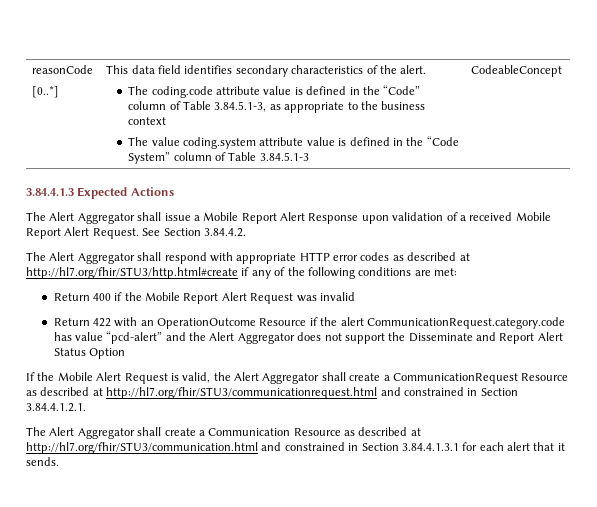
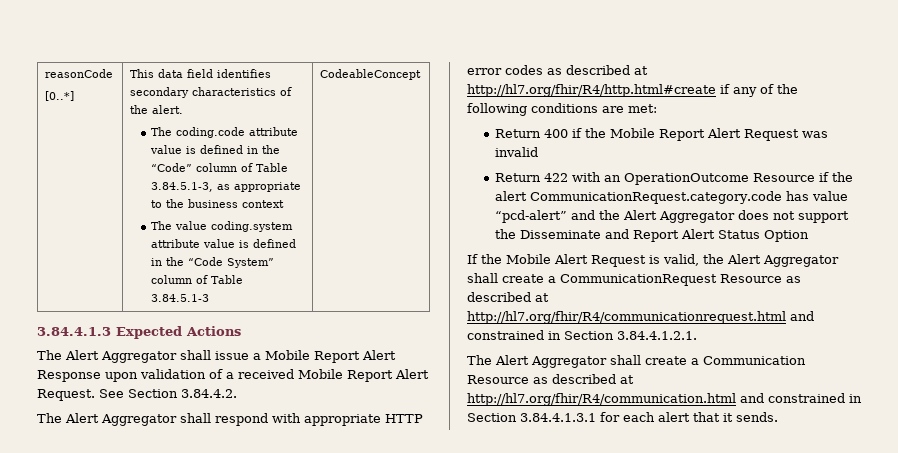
[26,267,238,279] http://hl7.org/fhir/STU3/http.html#create -> [467,84,716,97] http://hl7.org/fhir/R4/http.html#create
[106,387,378,399] http://hl7.org/fhir/STU3/communicationrequest.html -> [467,311,786,324] http://hl7.org/fhir/R4/communicationrequest.html
[26,442,258,454] http://hl7.org/fhir/STU3/communication.html -> [467,393,736,406] http://hl7.org/fhir/R4/communication.html

